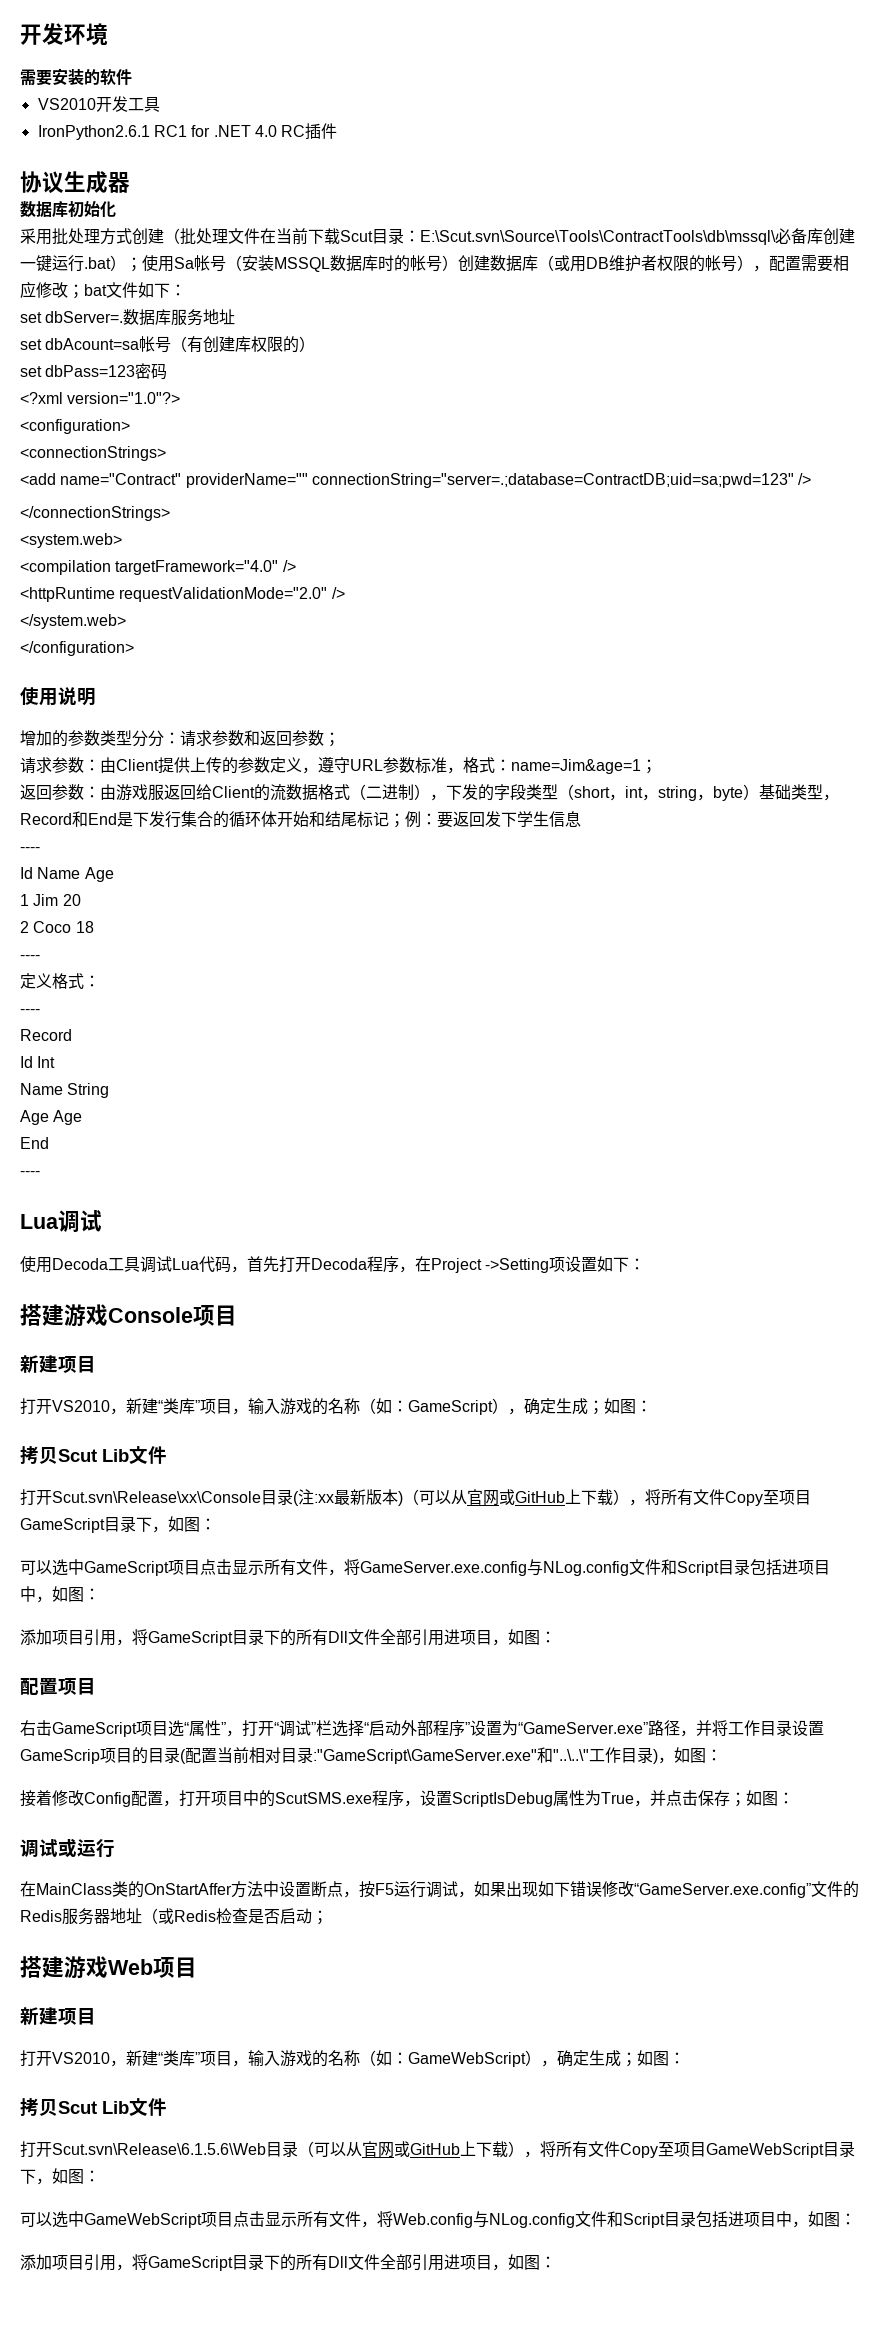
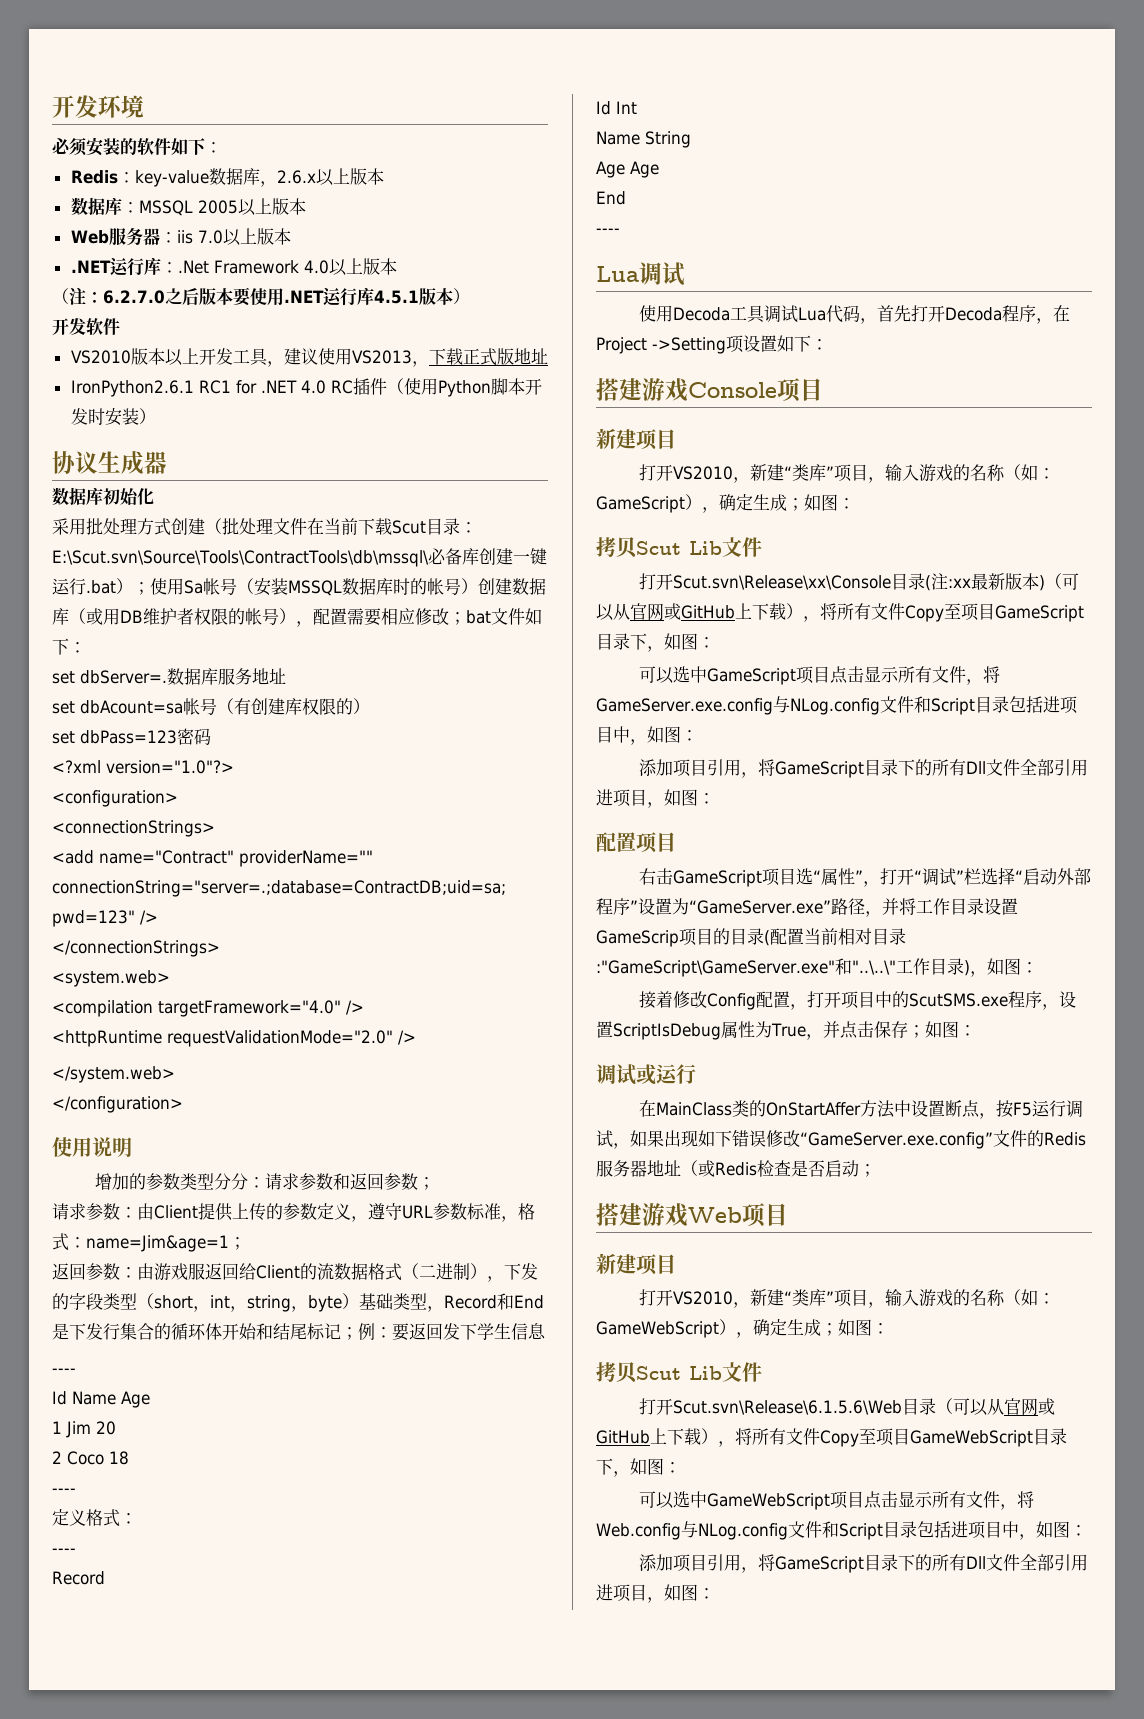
[20,69,52,86] 需要 -> [52,137,87,156] 必须
[37,98,96,110] // VS2010 -> [171,138,222,155] [70,168,384,187] [70,197,306,216] [70,227,291,246] [70,257,397,276] [52,287,470,306] [52,318,120,335] [70,348,199,366] 如下： // Redis：key-value数据库，2.6.x以上版本 // 数据库：MSSQL 2005以上版本 // Web服务器：iis 7.0以上版本 // .NET运行库：.Net Framework 4.0以上版本 // （注：6.2.7.0之后版本要使用.NET运行库4.5.1版本） // 开发软件 // VS2010版本以上
(160, 104) none -> [266,348,548,367] ，建议使用VS2013，下载正式版地址
(338, 131) none -> [386,378,542,397] [70,408,156,426] （使用Python脚本开发时安装）

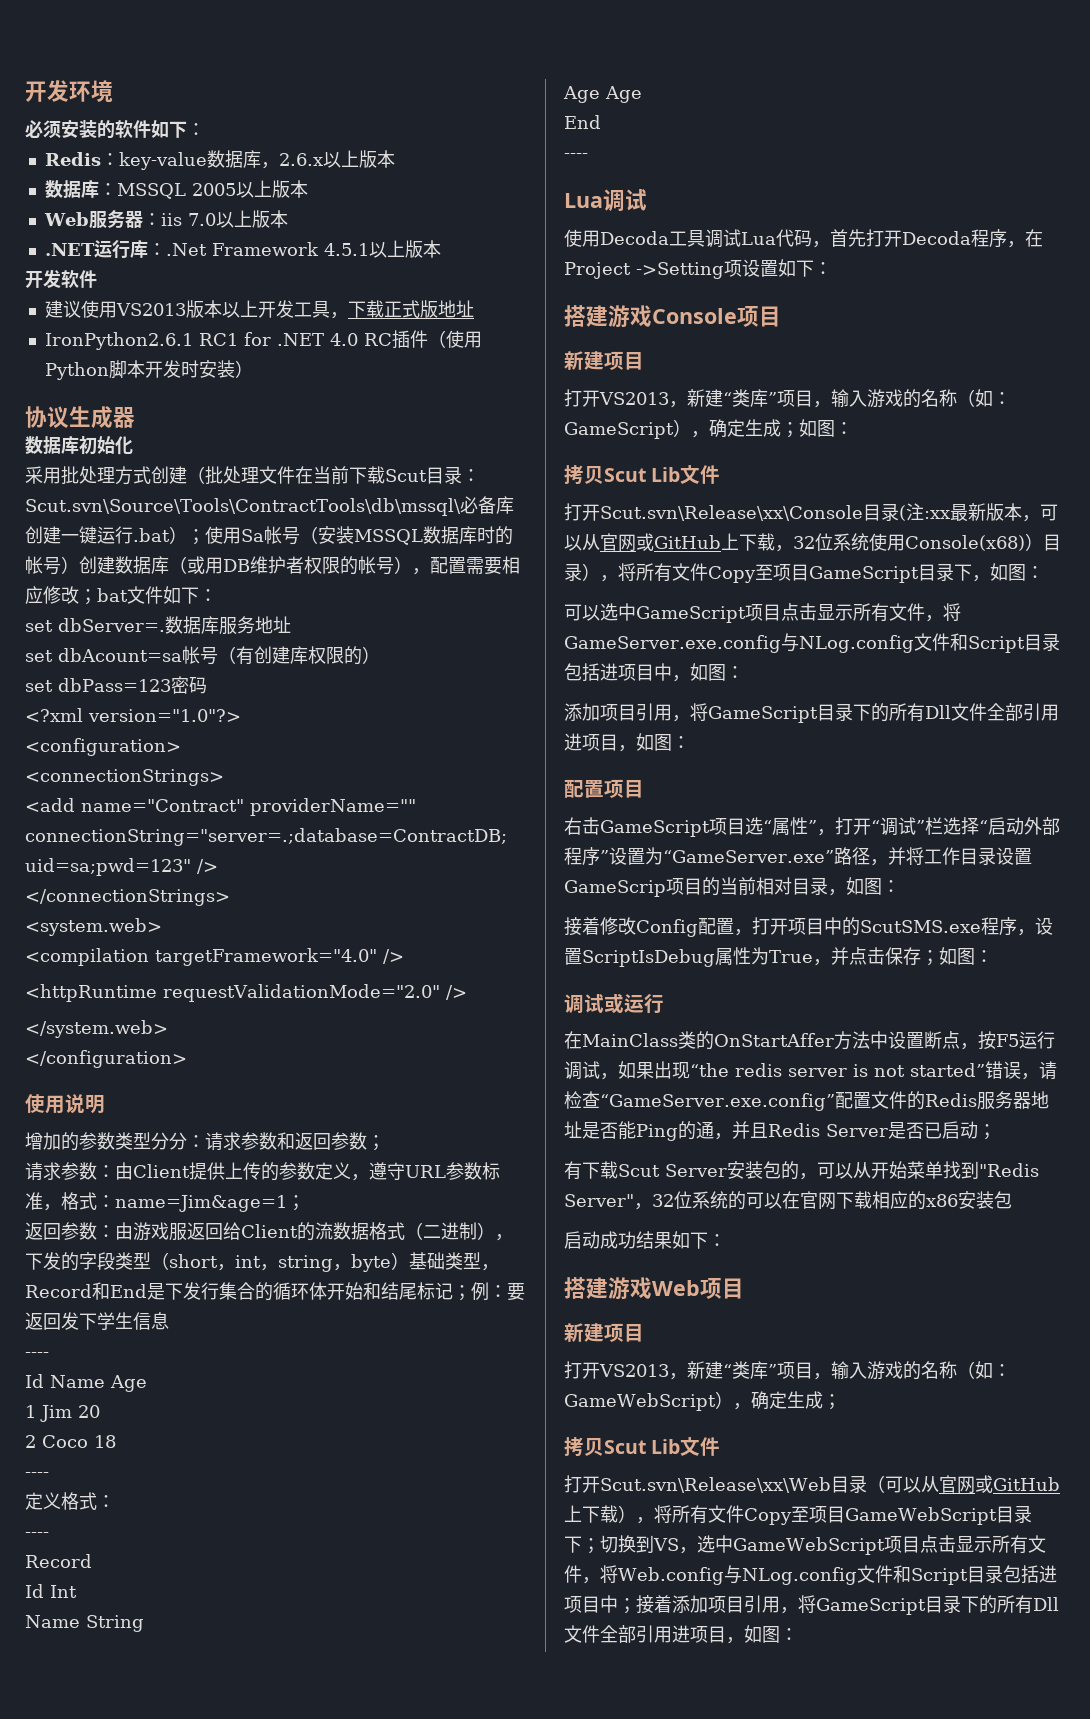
[303,258,397,276] [52,287,470,306] 4.0以上版本 // （注：6.2.7.0之后版本要使用.NET运行库4.5.1版本） -> [323,240,441,258] 4.5.1以上版本
[70,350,131,364] VS2010 -> [44,300,186,318] 建议使用VS2013
[283,348,429,367] 建议使用VS2013， -> (348, 315) none
[52,550,429,567] E:\Scut.svn\Source\Tools\ContractTools\db\mssql\ -> [25,498,461,516] Scut.svn\Source\Tools\ContractTools\db\mssql\
[673,466,734,480] VS2010 -> [599,392,669,405] VS2013
[1039,573,1080,591] [596,603,786,621] )（可以从官网或GitHub上下载 -> [1022,504,1058,522] [564,533,1061,552] [564,563,582,581] ，可以从官网或GitHub上下载，32位系统使用Console(x68)）目录
[730,928,906,946] [596,958,970,977] 目录(配置当前相对目录:"GameScript\GameServer.exe"和"..\..\"工作目录) -> [720,877,828,895] 当前相对目录
[698,1130,993,1149] 如下错误修改“GameServer.exe.config” -> [690,1061,1057,1080] [564,1091,871,1111] “the redis server is not started”错误，请检查“GameServer.exe.config”配置
[681,1160,876,1177] （或Redis检查是否启动； -> [582,1121,996,1141] [564,1161,1039,1180] [564,1191,1012,1210] [564,1231,726,1249] 是否能Ping的通，并且Redis Server是否已启动； // 有下载Scut Server安装包的，可以从开始菜单找到"Redis Server"，32位系统的可以在官网下载相应的x86安装包 // 启动成功结果如下：
[673,1291,734,1305] VS2010 -> [599,1364,669,1377] VS2013
[837,1319,889,1336] [596,1362,762,1383] [639,1398,903,1415] 如图： // 拷贝Scut Lib文件 // 打开Scut.svn\Release\6.1.5.6\Web -> [564,1437,721,1456] [564,1475,831,1493] // 拷贝Scut Lib文件 // 打开Scut.svn\Release\xx\Web
[613,1458,681,1477] [639,1491,675,1509] ，如图： // 可以 -> [582,1535,697,1554] ；切换到VS，
[1018,1521,1087,1540] ，如图： // -> [618,1595,672,1614] ；接着

